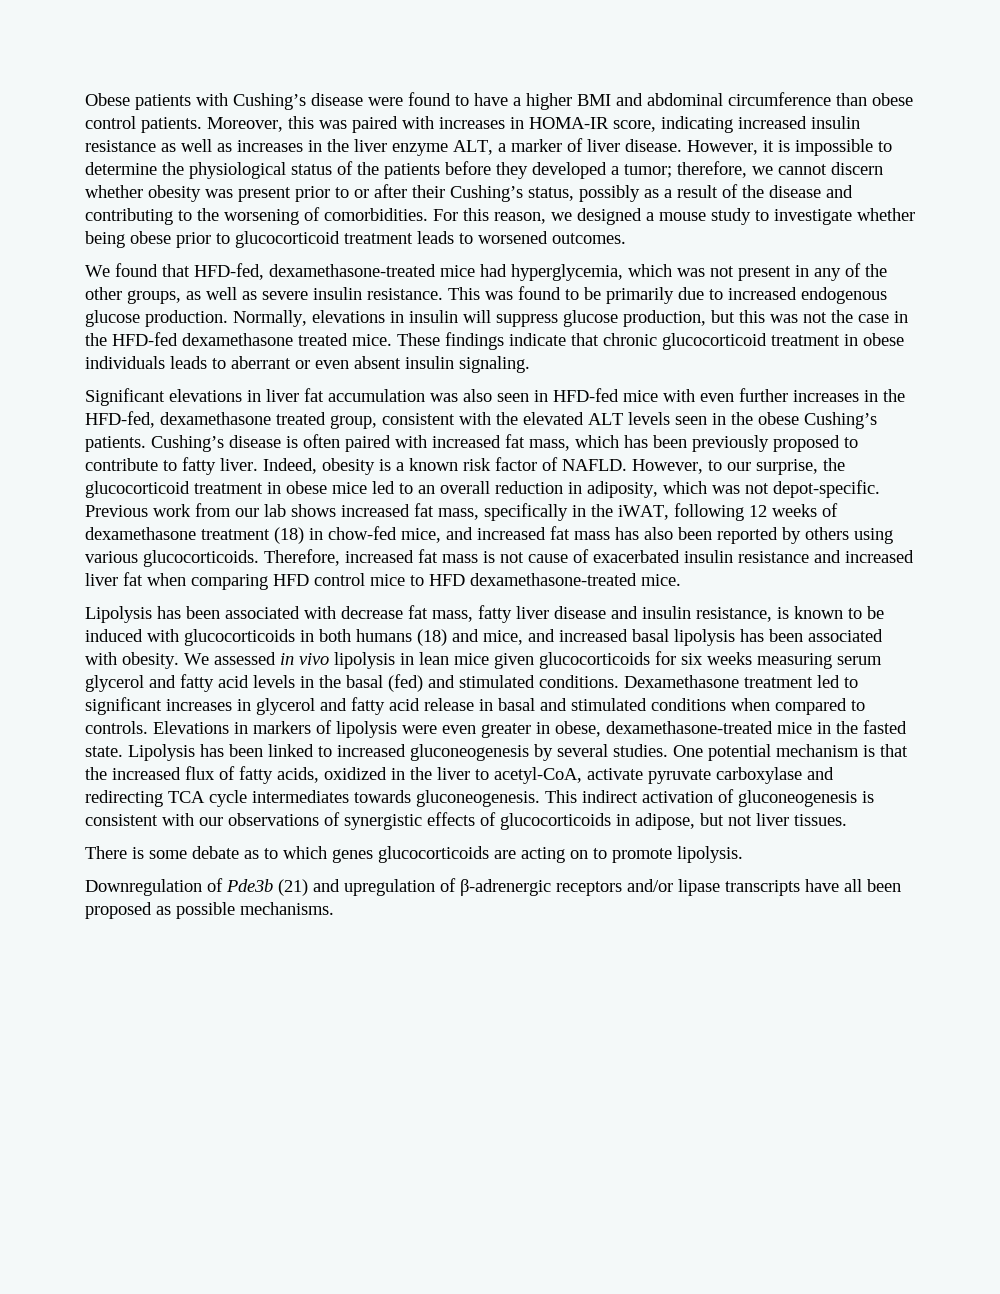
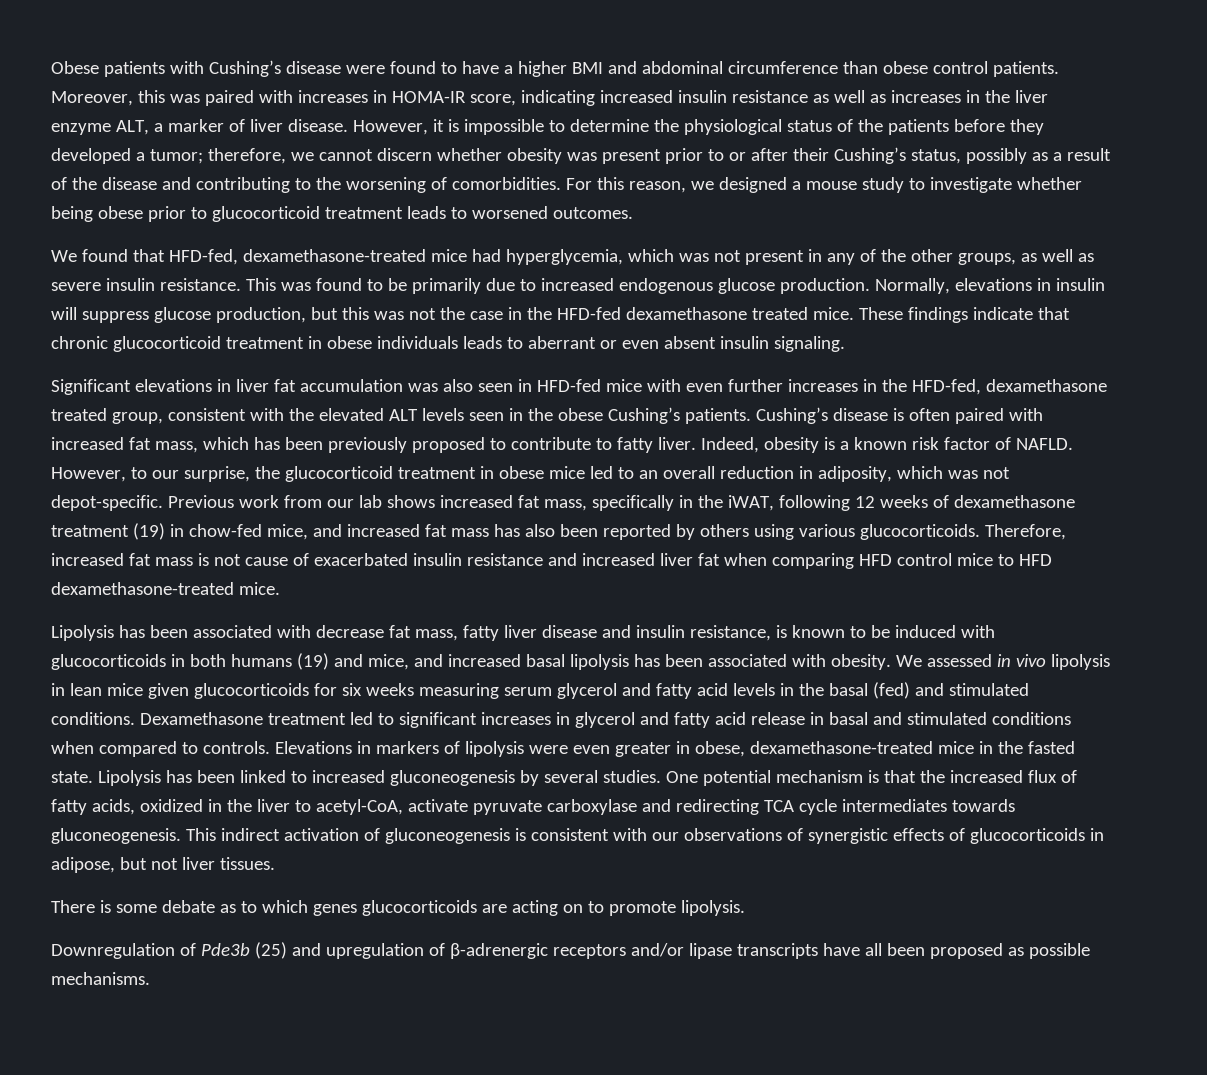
[274,527,304,544] (18) -> [132,523,165,540] (19)
[417,629,447,646] (18) -> [296,653,329,670] (19)
[278,879,308,896] (21) -> [254,942,287,959] (25)

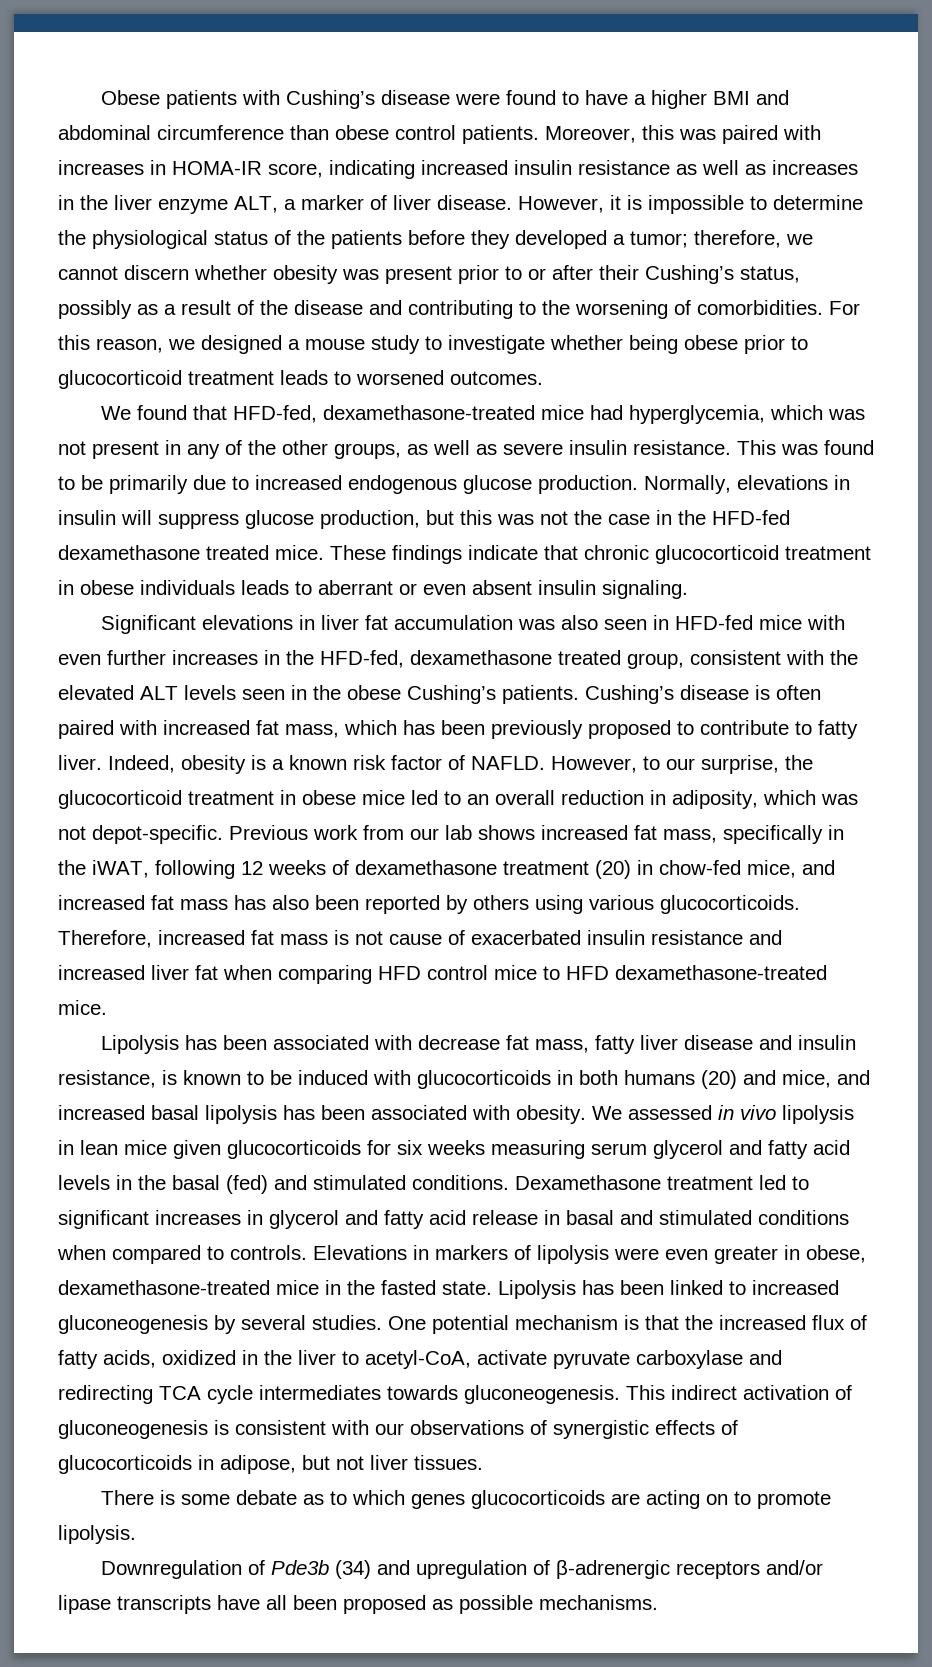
[132,523,165,540] (19) -> [595,860,631,879] (20)
[296,653,329,670] (19) -> [701,1070,737,1089] (20)
[254,942,287,959] (25) -> [334,1560,371,1579] (34)

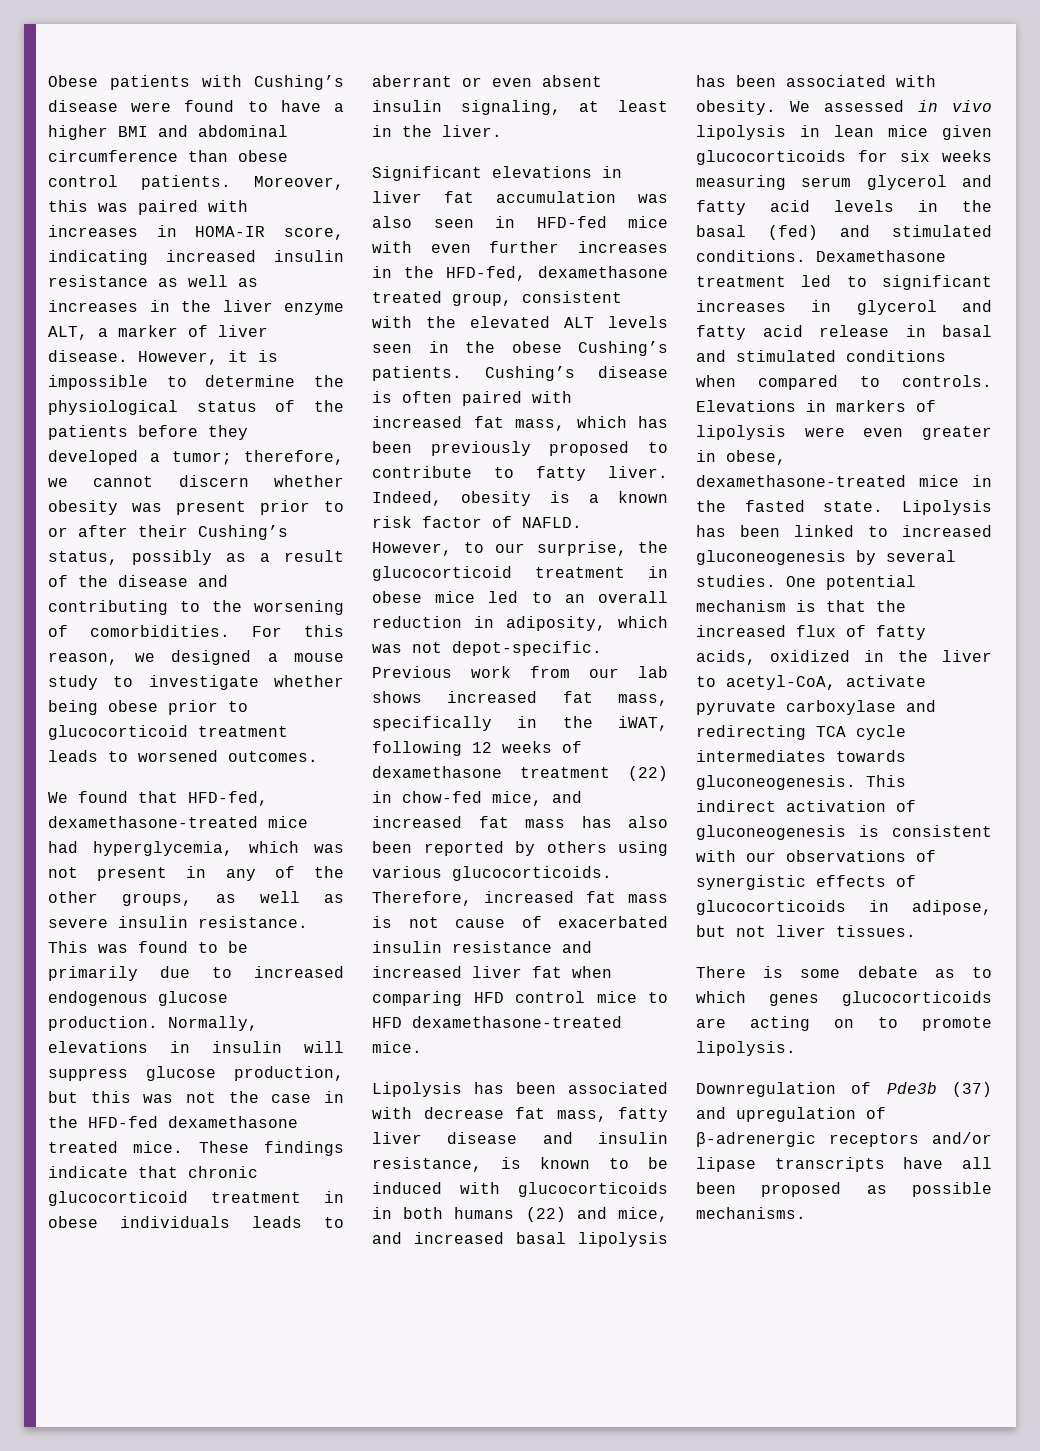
[602,580,688,599] signaling. -> [460,100,668,115] [372,125,502,137] signaling, at least in the liver.
[595,860,631,879] (20) -> [628,766,668,781] (22)
[701,1070,737,1089] (20) -> [525,1207,566,1222] (22)
[334,1560,371,1579] (34) -> [952,1082,992,1097] (37)

